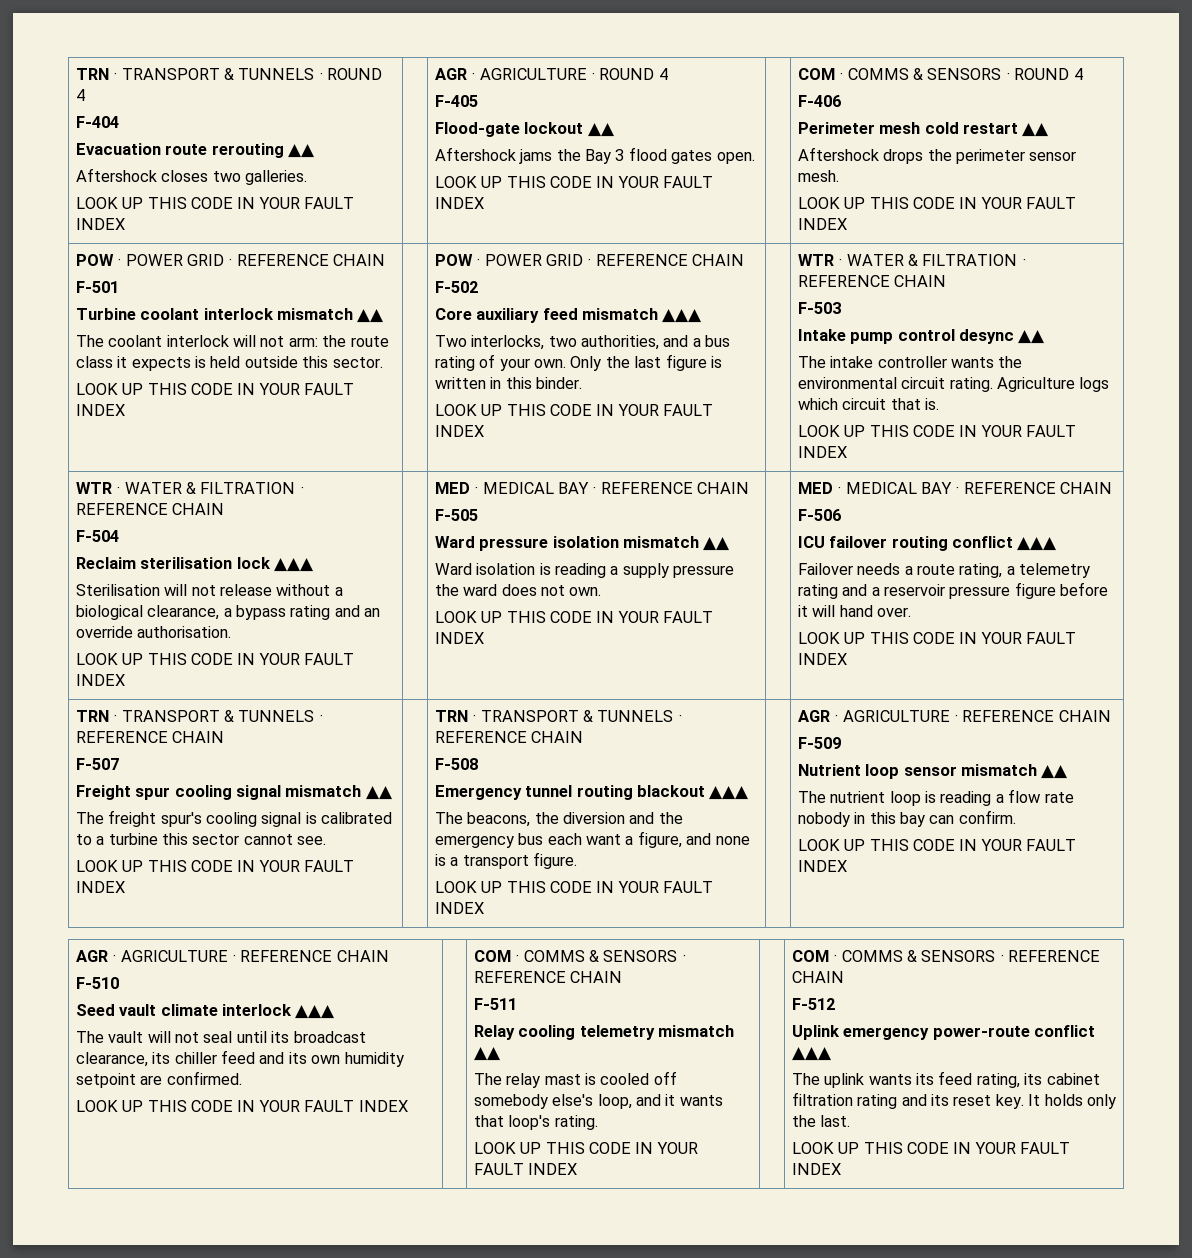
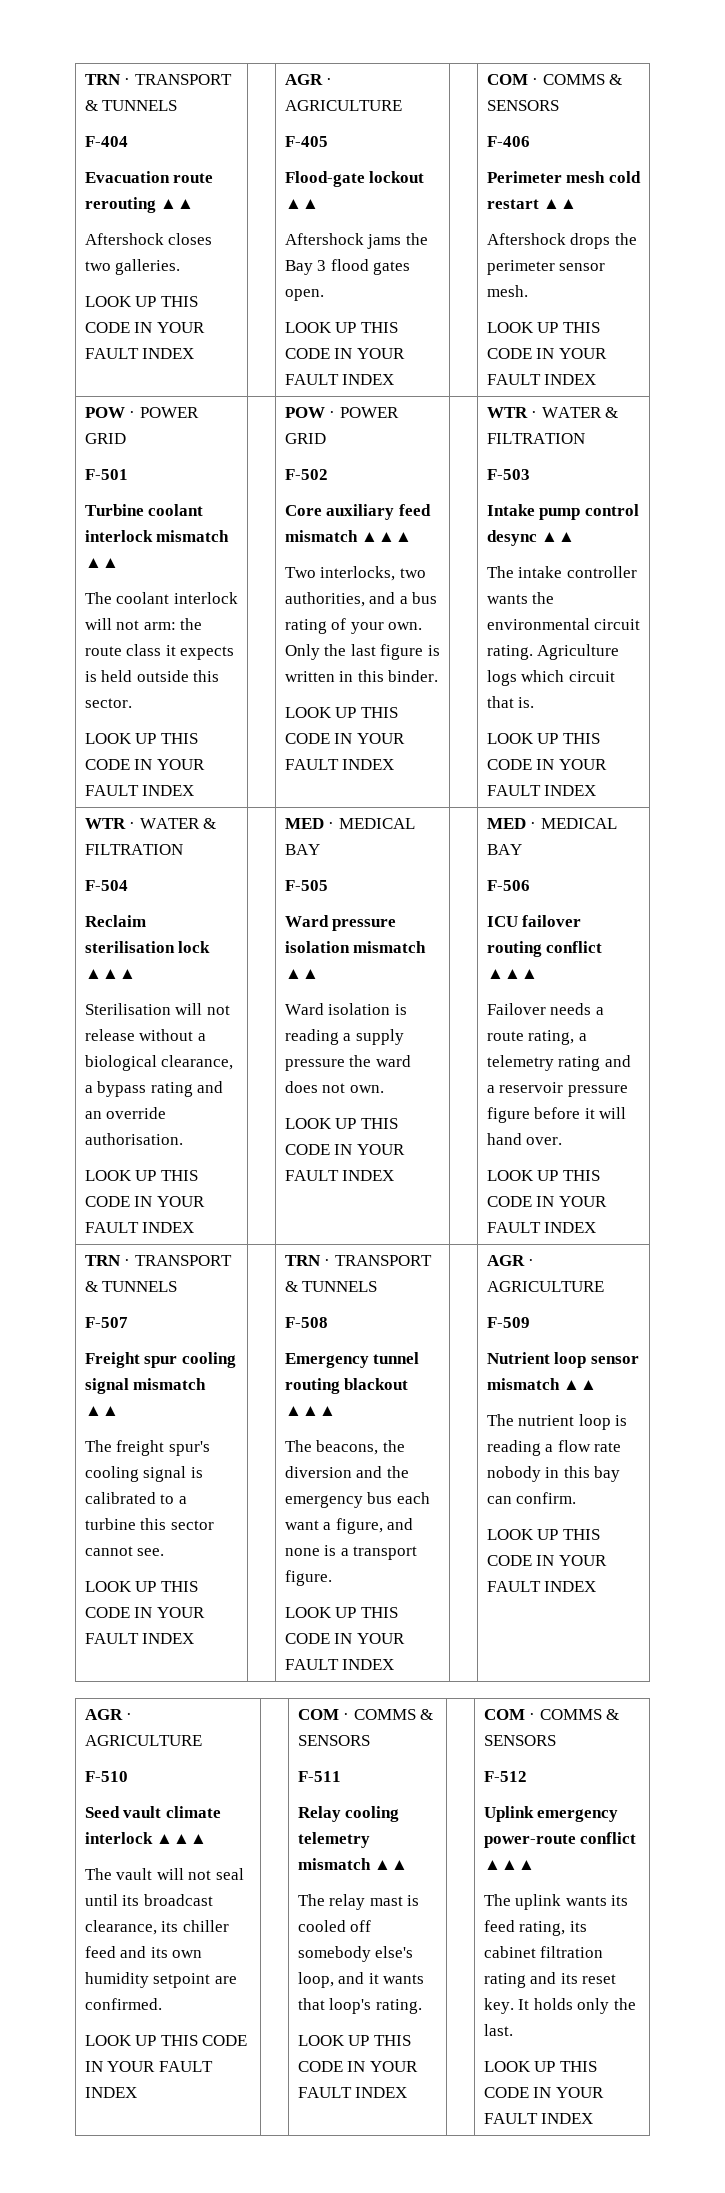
[75,68,383,80] [75,89,85,101] TRN · TRANSPORT & TUNNELS · ROUND 4 -> [84,74,232,85] [84,100,178,111] TRN · TRANSPORT & TUNNELS
[591,68,668,80] · ROUND 4 -> (402, 105) none
[1005,68,1083,80] · ROUND 4 -> (559, 105) none
[228,254,386,266] · REFERENCE CHAIN -> (126, 438) none
[587,254,745,266] · REFERENCE CHAIN -> (326, 438) none
[1021,258,1026,266] [797,275,947,287] · REFERENCE CHAIN -> (585, 438) none
[299,486,304,494] [75,503,225,515] · REFERENCE CHAIN -> (183, 849) none
[592,482,750,494] · REFERENCE CHAIN -> (320, 849) none
[955,482,1113,494] · REFERENCE CHAIN -> (522, 849) none
[318,714,323,722] [75,731,225,743] · REFERENCE CHAIN -> (178, 1286) none
[677,714,682,722] [434,731,584,743] · REFERENCE CHAIN -> (378, 1286) none
[954,710,1111,722] · REFERENCE CHAIN -> (604, 1286) none
[232,950,389,962] · REFERENCE CHAIN -> (202, 1740) none
[681,954,686,962] [473,971,623,983] · REFERENCE CHAIN -> (370, 1740) none
[999,950,1101,962] [791,971,844,983] · REFERENCE CHAIN -> (556, 1740) none

